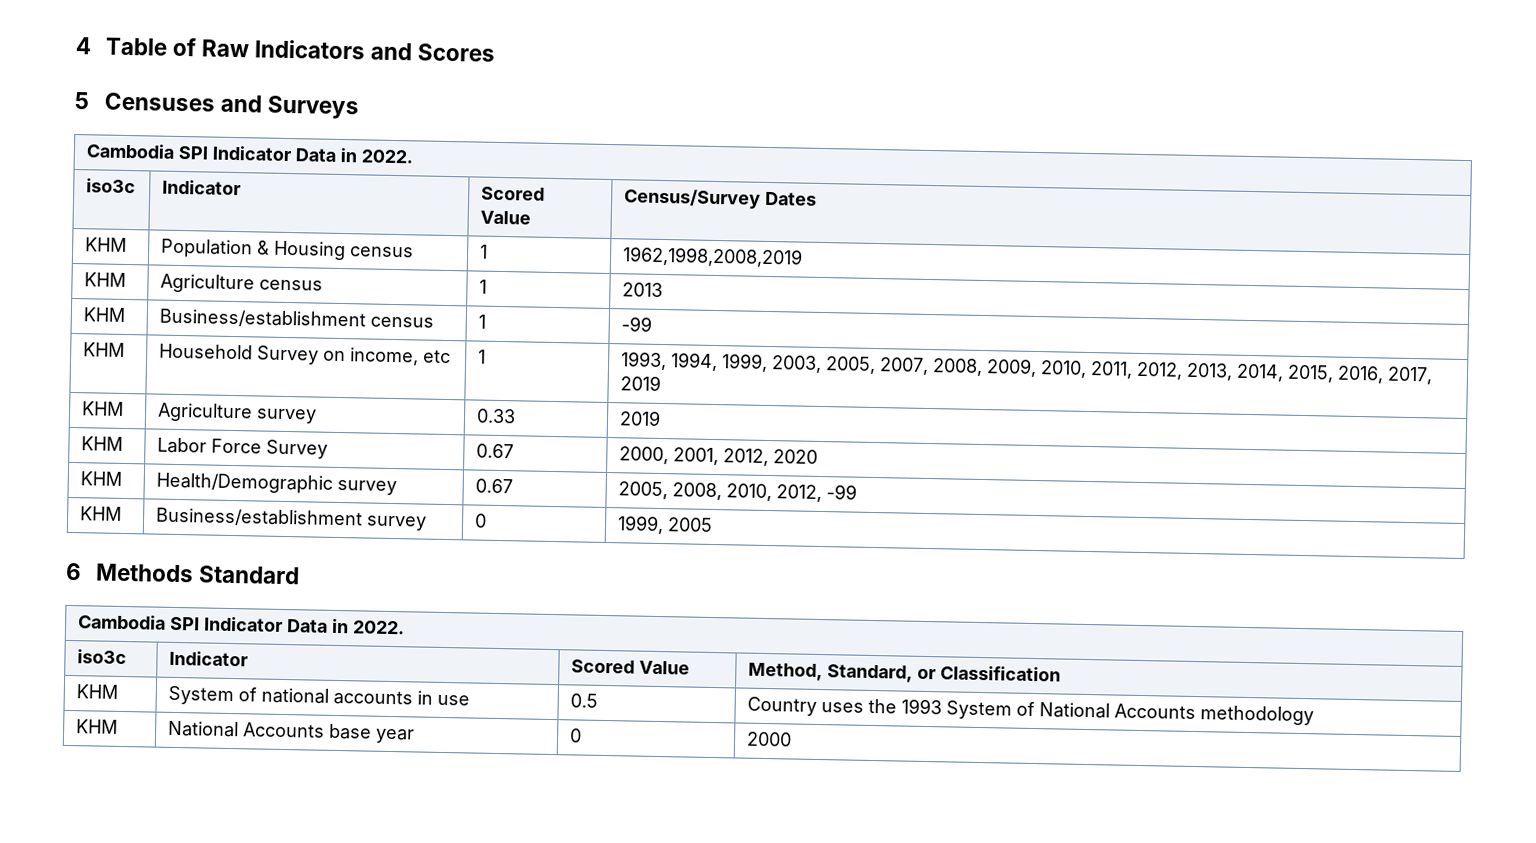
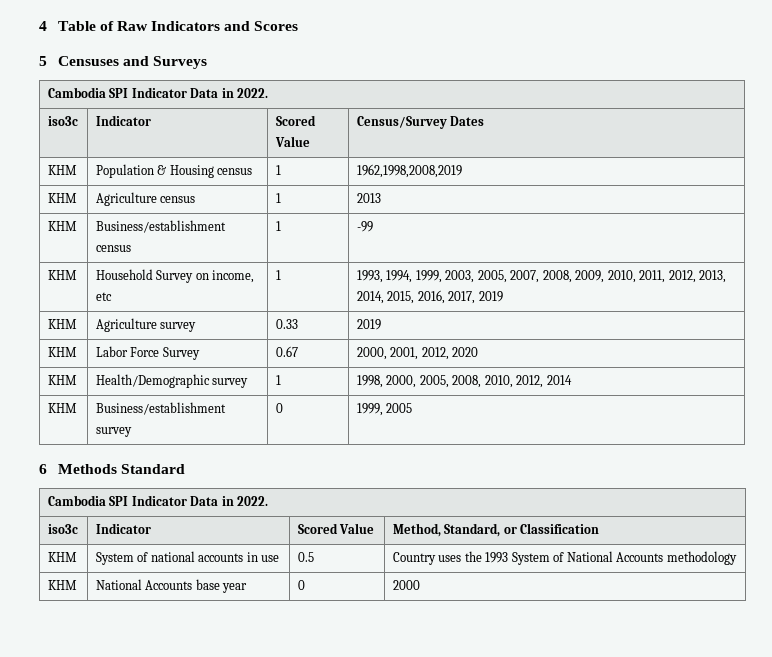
[475,478,514,494] 0.67 | -> [275,375,281,385] [356,375,417,388] 1 | 1998, 2000,
[826,484,858,500] -99 -> [546,375,572,385] 2014

